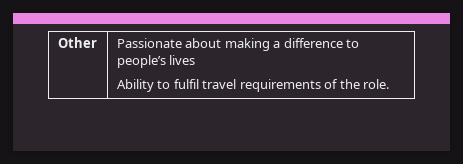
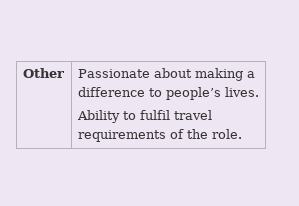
[169,55,196,65] lives -> [224,87,259,97] lives.

